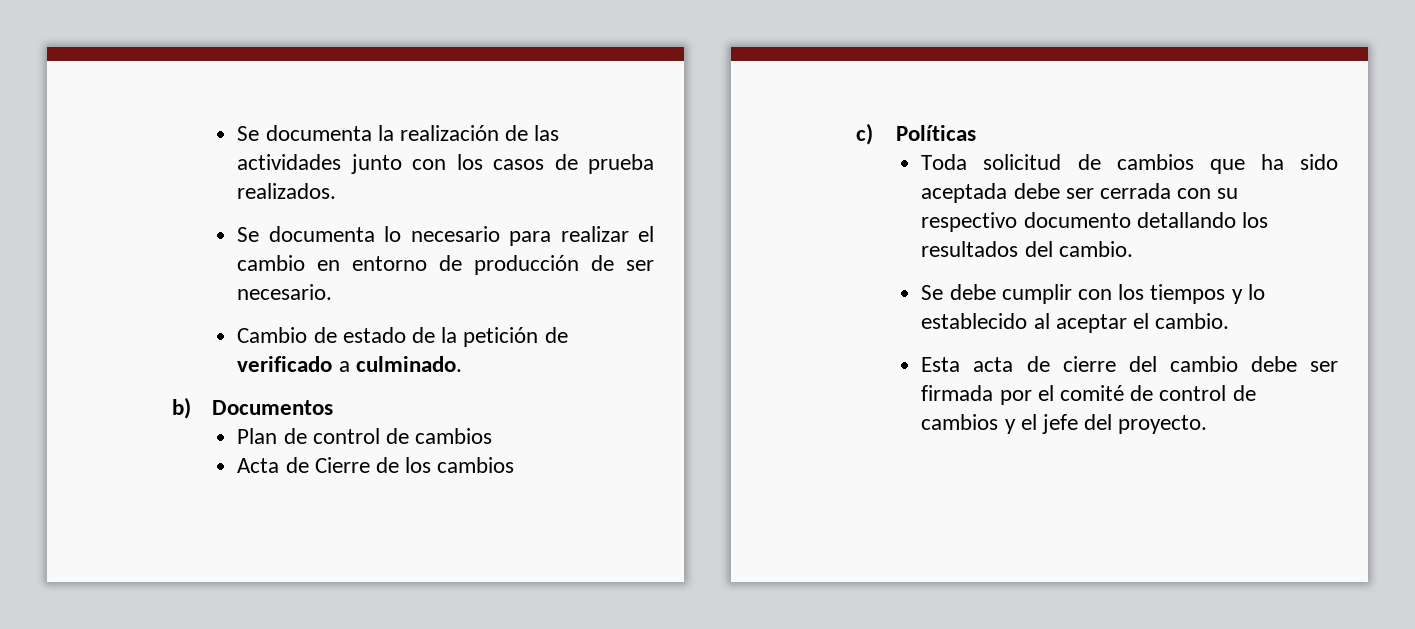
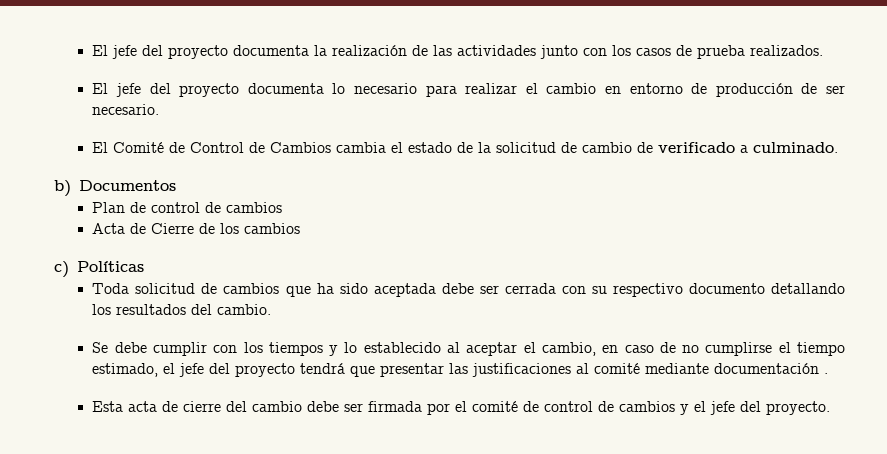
[237,126,260,141] Se -> [92,45,229,59] El jefe del proyecto
[237,227,260,242] Se -> [92,83,240,97] El jefe del proyecto
[237,327,539,347] Cambio de estado de la petición -> [92,142,633,153] El Comité de Control de Cambios cambia el estado de la solicitud de cambio
[1155,313,1230,329] cambio. -> [541,342,846,356] [92,363,829,377] cambio, en caso de no cumplirse el tiempo estimado, el jefe del proyecto tendrá que presentar las justificaciones al comité mediante documentación .

